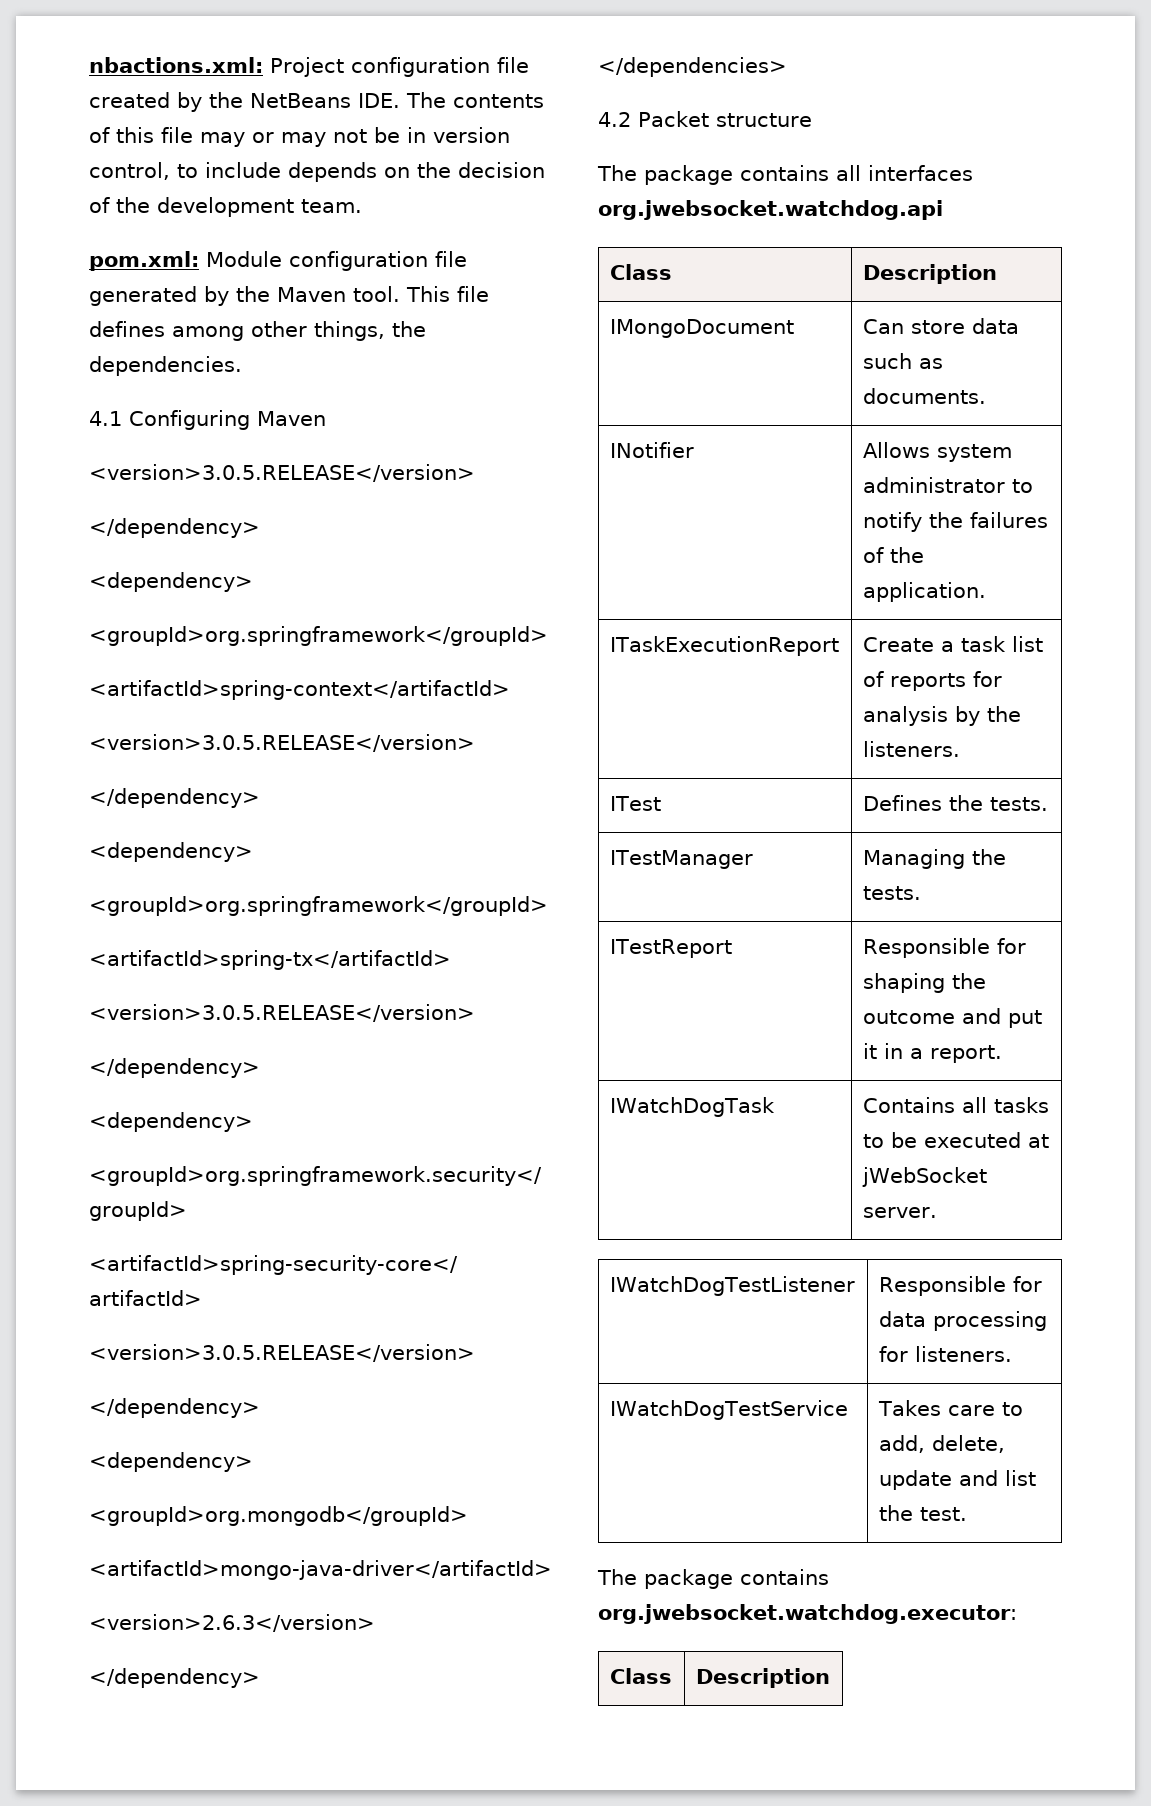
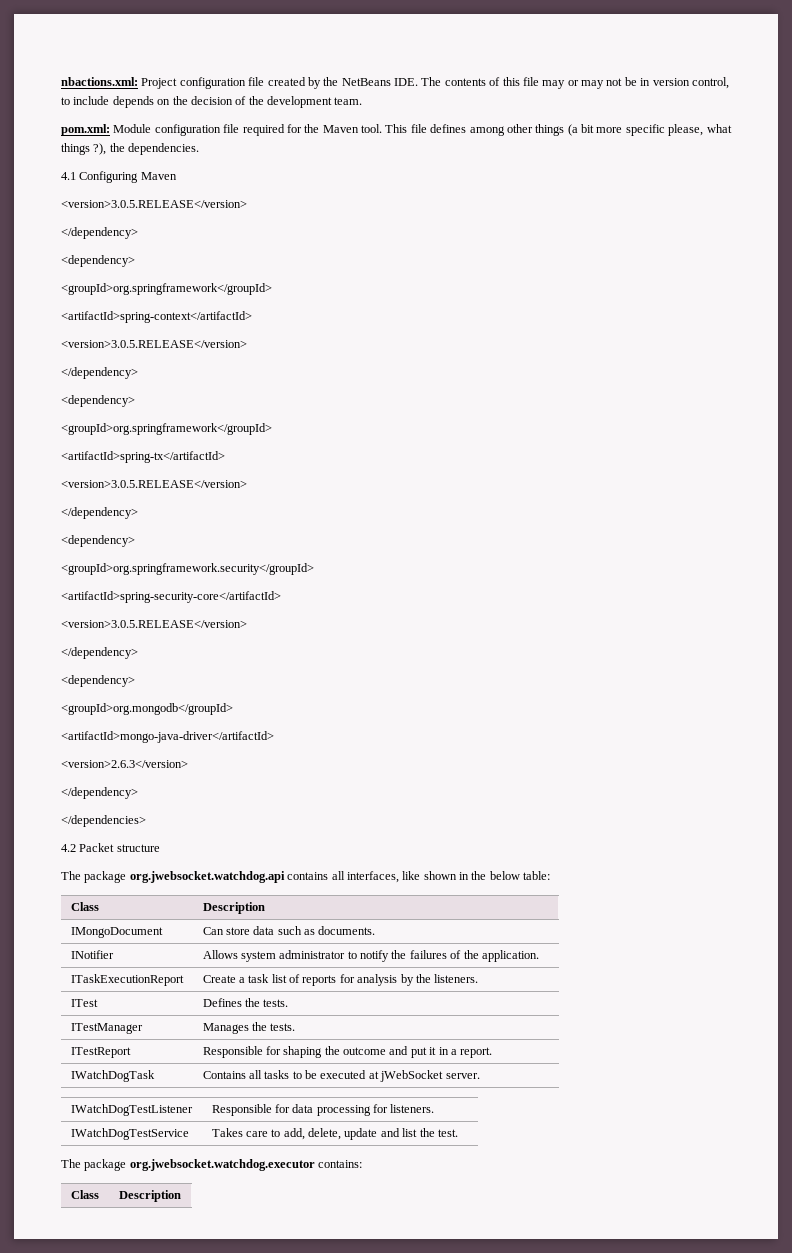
[89,286,229,306] generated by -> [242,124,302,136] required for
[314,321,385,341] things, -> [535,124,732,136] [61,143,107,155] things (a bit more specific please, what things ?),
(733, 175) none -> [129,871,285,883] org.jwebsocket.watchdog.api
[868,165,973,181] [598,200,943,220] interfaces org.jwebsocket.watchdog.api -> [346,871,551,883] interfaces, like shown in the below table:
[862,849,965,869] Managing -> [202,1023,249,1034] Manages
[740,1569,829,1585] [598,1604,1017,1624] contains org.jwebsocket.watchdog.executor: -> [129,1159,363,1171] org.jwebsocket.watchdog.executor contains:

